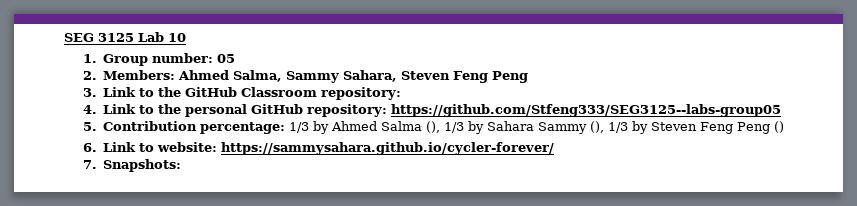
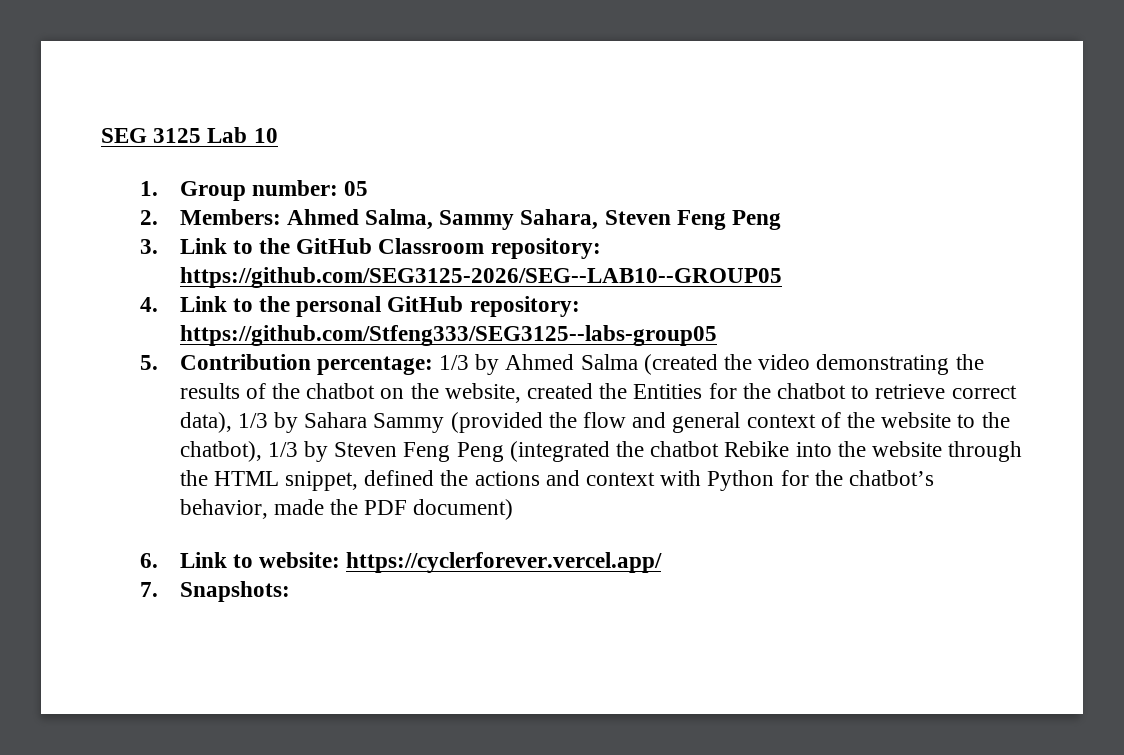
(402, 93) none -> [179,267,782,288] https://github.com/SEG3125-2026/SEG--LAB10--GROUP05
[426,121,605,134] (), 1/3 by Sahara Sammy (), -> [643,354,984,375] [179,383,1017,403] [179,412,1010,433] [179,441,262,462] (created the video demonstrating the results of the chatbot on the website, created the Entities for the chatbot to retrieve correct data), 1/3 by Sahara Sammy (provided the flow and general context of the website to the chatbot),
[774,121,785,133] () -> [509,441,1023,462] [179,470,935,491] [179,499,514,520] (integrated the chatbot Rebike into the website through the HTML snippet, defined the actions and context with Python for the chatbot’s behavior, made the PDF document)
[221,142,555,155] https://sammysahara.github.io/cycler-forever/ -> [346,552,663,573] https://cyclerforever.vercel.app/

